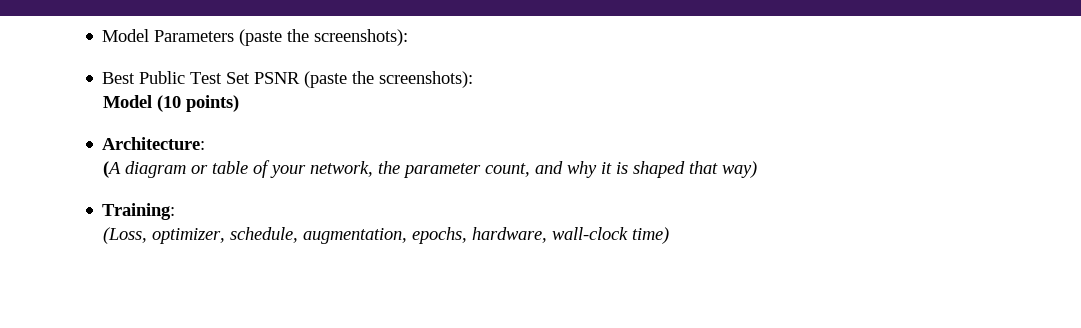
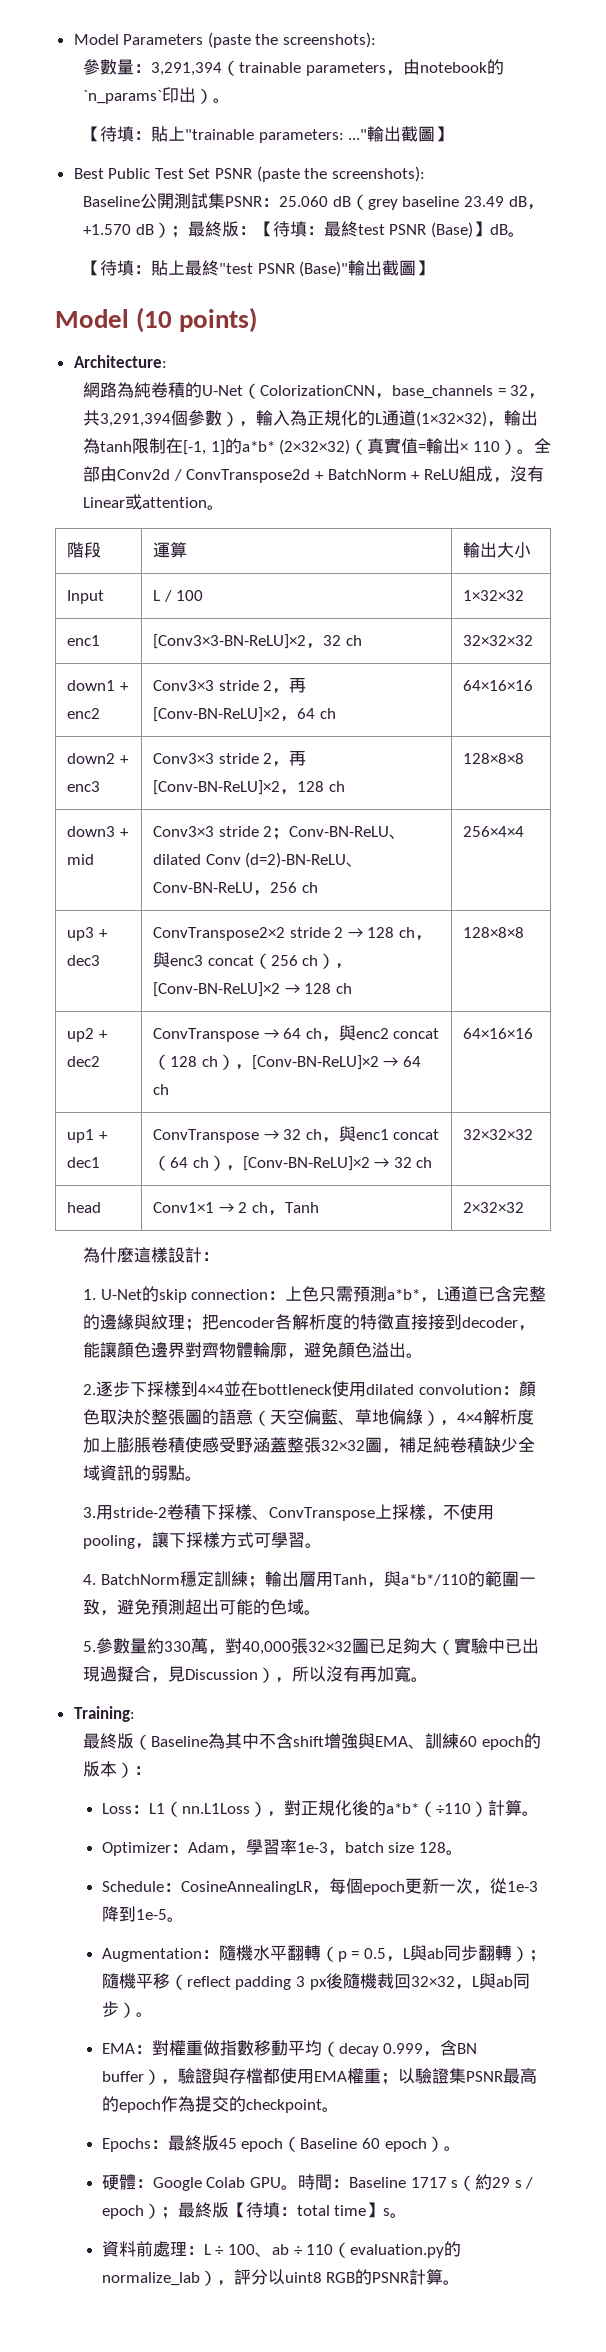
(409, 37) none -> [83,58,504,76] [83,87,231,104] [83,126,453,143] // 參數量：3,291,394（trainable parameters，由notebook的`n_params`印出）。 // 【待填：貼上"trainable parameters: ..."輸出截圖】
[102,95,239,112] [102,137,206,150] [102,160,757,178] [102,203,176,220] [102,227,669,244] Model (10 points) // Architecture: // (A diagram or table of your network, the parameter count, and why it is shaped that way) // Training: // (Loss, optimizer, schedule, augmentation, epochs, hardware, wall-clock time) -> [83,193,544,210] [83,221,525,238] [83,260,434,277] [55,307,258,333] [73,355,167,368] [83,382,546,399] [83,409,539,427] [83,438,551,455] [83,466,544,483] [83,494,225,510] [67,542,102,558] [153,542,188,558] [463,542,532,558] [67,590,105,604] [153,590,204,602] [463,590,525,601] [67,635,101,646] [153,634,362,649] [463,635,534,646] [67,680,129,691] [67,708,101,719] [153,677,307,694] [153,707,336,722] [463,680,534,691] [67,753,129,764] [67,781,101,792] [153,750,307,767] [153,780,345,795] [463,753,525,764] [67,826,129,837] [67,854,95,865] [153,826,407,840] [153,852,364,868] [153,882,318,896] [463,826,525,837] [67,927,108,941] [67,955,101,966] [153,927,432,941] [153,952,353,969] [153,982,352,997] [463,927,525,938] [67,1028,108,1042] [67,1056,101,1067] [153,1025,440,1042] [153,1054,421,1070] [153,1084,170,1095] [463,1028,534,1039] [67,1129,108,1143] [67,1157,101,1168] [153,1126,440,1143] [153,1155,433,1171] [463,1129,534,1140] [67,1202,102,1213] [153,1202,319,1216] [463,1202,525,1213] [83,1246,220,1263] [83,1286,547,1303] [83,1314,536,1331] [83,1342,424,1359] [83,1381,536,1397] [83,1409,535,1426] [83,1437,536,1454] [83,1465,203,1481] [83,1504,495,1521] [83,1532,323,1549] [83,1571,536,1588] [83,1599,322,1616] [83,1637,540,1655] [83,1666,429,1683] [73,1706,135,1722] [83,1733,541,1750] [83,1761,152,1778] [101,1800,539,1817] [101,1839,464,1856] [101,1878,538,1895] [101,1906,184,1922] [101,1945,547,1962] [101,1973,530,1990] [101,2001,153,2018] [101,2040,478,2057] [101,2068,537,2085] [101,2096,339,2113] [101,2135,461,2152] [101,2174,534,2191] [101,2202,408,2219] [101,2241,462,2258] [101,2269,461,2286] Baseline公開測試集PSNR：25.060 dB（grey baseline 23.49 dB，+1.570 dB）；最終版：【待填：最終test PSNR (Base)】dB。 // 【待填：貼上最終"test PSNR (Base)"輸出截圖】 // Model (10 points) // Architecture: // 網路為純卷積的U-Net（ColorizationCNN，base_channels = 32，共3,291,394個參數），輸入為正規化的L通道(1×32×32)，輸出為tanh限制在[-1, 1]的a*b* (2×32×32)（真實值=輸出× 110）。全部由Conv2d / ConvTranspose2d + BatchNorm + ReLU組成，沒有Linear或attention。 // 階段 | 運算 | 輸出大小 // Input | L / 100 | 1×32×32 // enc1 | [Conv3×3-BN-ReLU]×2，32 ch | 32×32×32 // down1 + enc2 | Conv3×3 stride 2，再[Conv-BN-ReLU]×2，64 ch | 64×16×16 // down2 + enc3 | Conv3×3 stride 2，再[Conv-BN-ReLU]×2，128 ch | 128×8×8 // down3 + mid | Conv3×3 stride 2；Conv-BN-ReLU、dilated Conv (d=2)-BN-ReLU、Conv-BN-ReLU，256 ch | 256×4×4 // up3 + dec3 | ConvTranspose2×2 stride 2 → 128 ch，與enc3 concat（256 ch），[Conv-BN-ReLU]×2 → 128 ch | 128×8×8 // up2 + dec2 | ConvTranspose → 64 ch，與enc2 concat（128 ch），[Conv-BN-ReLU]×2 → 64 ch | 64×16×16 // up1 + dec1 | ConvTranspose → 32 ch，與enc1 concat（64 ch），[Conv-BN-ReLU]×2 → 32 ch | 32×32×32 // head | Conv1×1 → 2 ch，Tanh | 2×32×32 // 為什麼這樣設計： // 1. U-Net的skip connection：上色只需預測a*b*，L通道已含完整的邊緣與紋理；把encoder各解析度的特徵直接接到decoder，能讓顏色邊界對齊物體輪廓，避免顏色溢出。 // 2.逐步下採樣到4×4並在bottleneck使用dilated convolution：顏色取決於整張圖的語意（天空偏藍、草地偏綠），4×4解析度加上膨脹卷積使感受野涵蓋整張32×32圖，補足純卷積缺少全域資訊的弱點。 // 3.用stride-2卷積下採樣、ConvTranspose上採樣，不使用pooling，讓下採樣方式可學習。 // 4. BatchNorm穩定訓練；輸出層用Tanh，與a*b*/110的範圍一致，避免預測超出可能的色域。 // 5.參數量約330萬，對40,000張32×32圖已足夠大（實驗中已出現過擬合，見Discussion），所以沒有再加寬。 // Training: // 最終版（Baseline為其中不含shift增強與EMA、訓練60 epoch的版本）： // Loss：L1（nn.L1Loss），對正規化後的a*b*（÷110）計算。 // Optimizer：Adam，學習率1e-3，batch size 128。 // Schedule：CosineAnnealingLR，每個epoch更新一次，從1e-3降到1e-5。 // Augmentation：隨機水平翻轉（p = 0.5，L與ab同步翻轉）；隨機平移（reflect padding 3 px後隨機裁回32×32，L與ab同步）。 // EMA：對權重做指數移動平均（decay 0.999，含BN buffer），驗證與存檔都使用EMA權重；以驗證集PSNR最高的epoch作為提交的checkpoint。 // Epochs：最終版45 epoch（Baseline 60 epoch）。 // 硬體：Google Colab GPU。時間：Baseline 1717 s（約29 s / epoch）；最終版【待填：total time】s。 // 資料前處理：L ÷ 100、ab ÷ 110（evaluation.py的normalize_lab），評分以uint8 RGB的PSNR計算。

